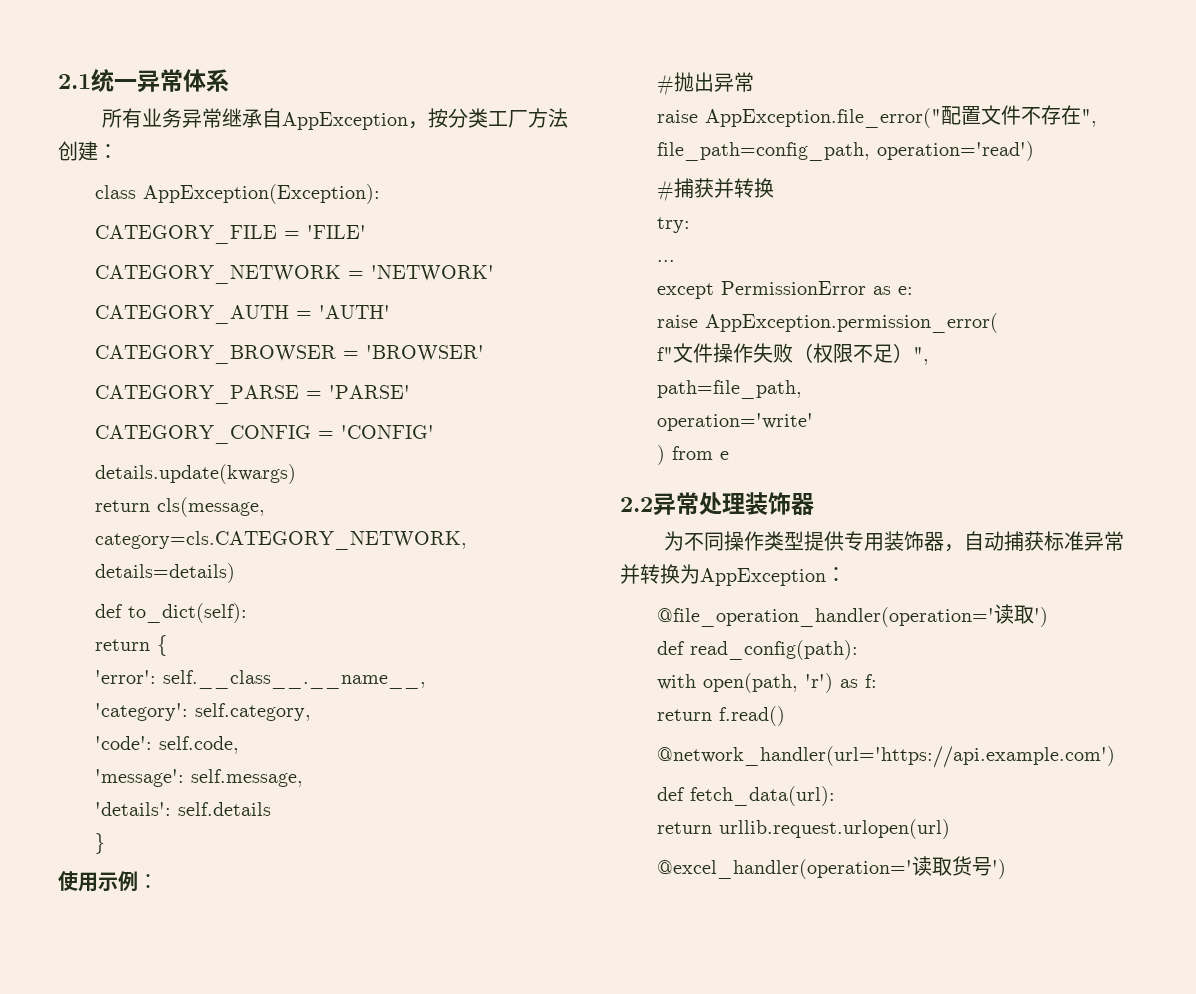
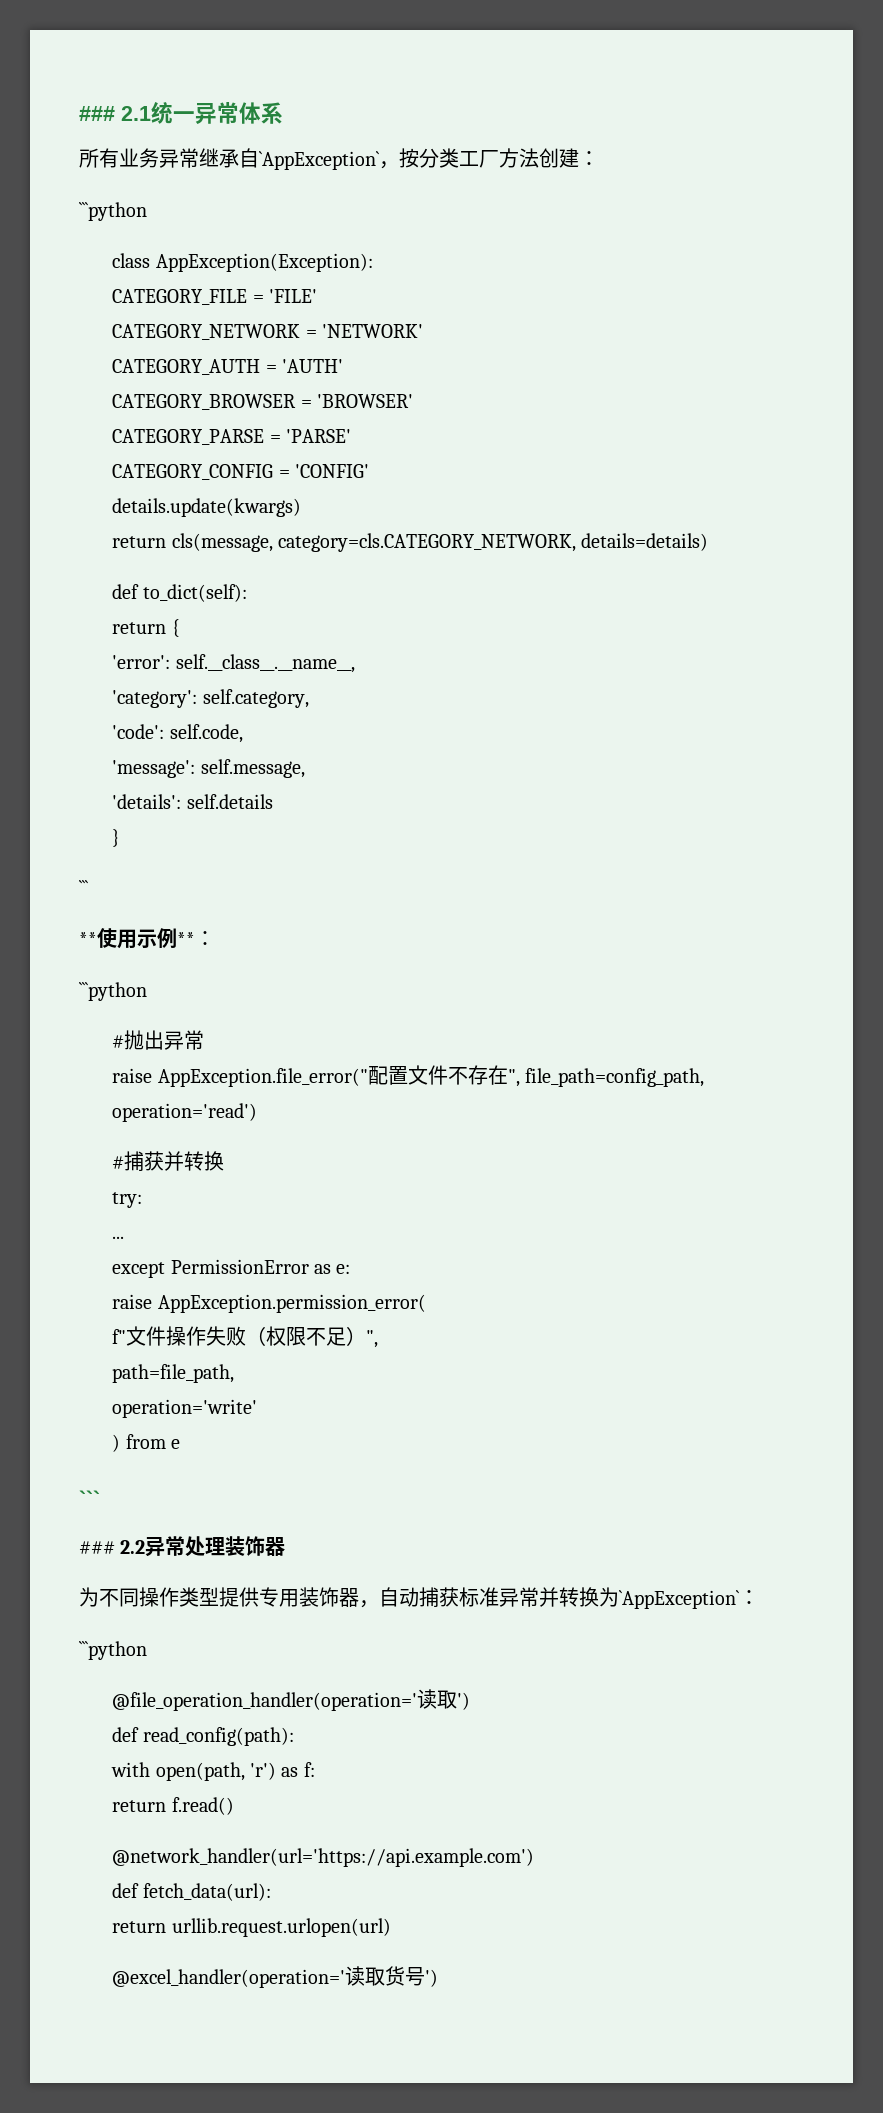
(58, 81) none -> [79,106,115,121] ###
[282,112,409,130] AppException -> [259,151,380,170] `AppException`
(118, 151) none -> [79,202,147,221] // ```python
(106, 843) none -> [79,880,89,895] [79,932,97,946] ``` // **
[138,874,158,889] ： -> [177,931,215,946] [79,982,147,1001] **： // ```python
(730, 455) none -> [79,1490,100,1507] [79,1541,115,1554] ``` // ###
[700,567,846,586] AppException： -> [619,1590,759,1609] [79,1641,147,1660] `AppException`： // ```python

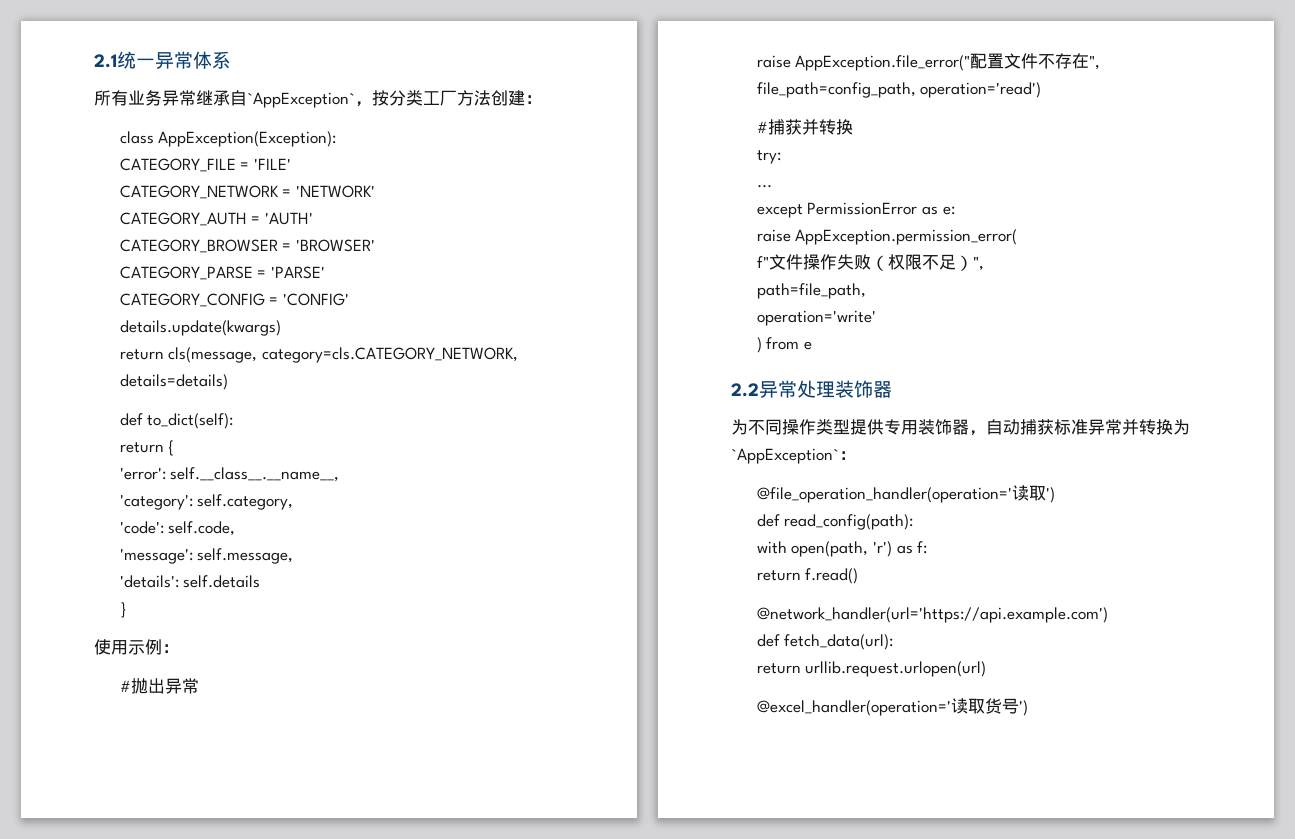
[79,106,115,121] ### -> (94, 61) none
[79,202,147,221] // ```python -> (542, 99) none
[79,880,89,895] [79,932,97,946] ``` // ** -> (127, 610) none
[177,931,215,946] [79,982,147,1001] **： // ```python -> [162,644,179,653] ：
[79,1490,100,1507] [79,1541,115,1554] ``` // ### -> (813, 345) none
[79,1641,147,1660] // ```python -> (856, 455) none

